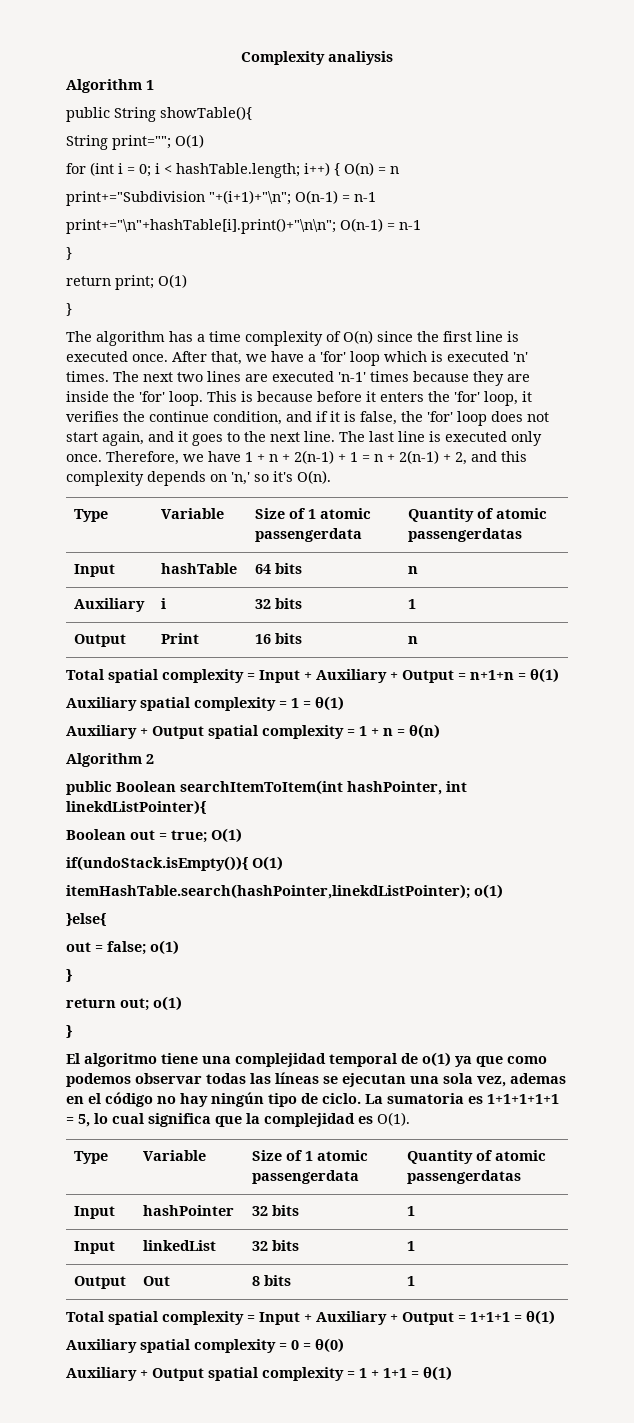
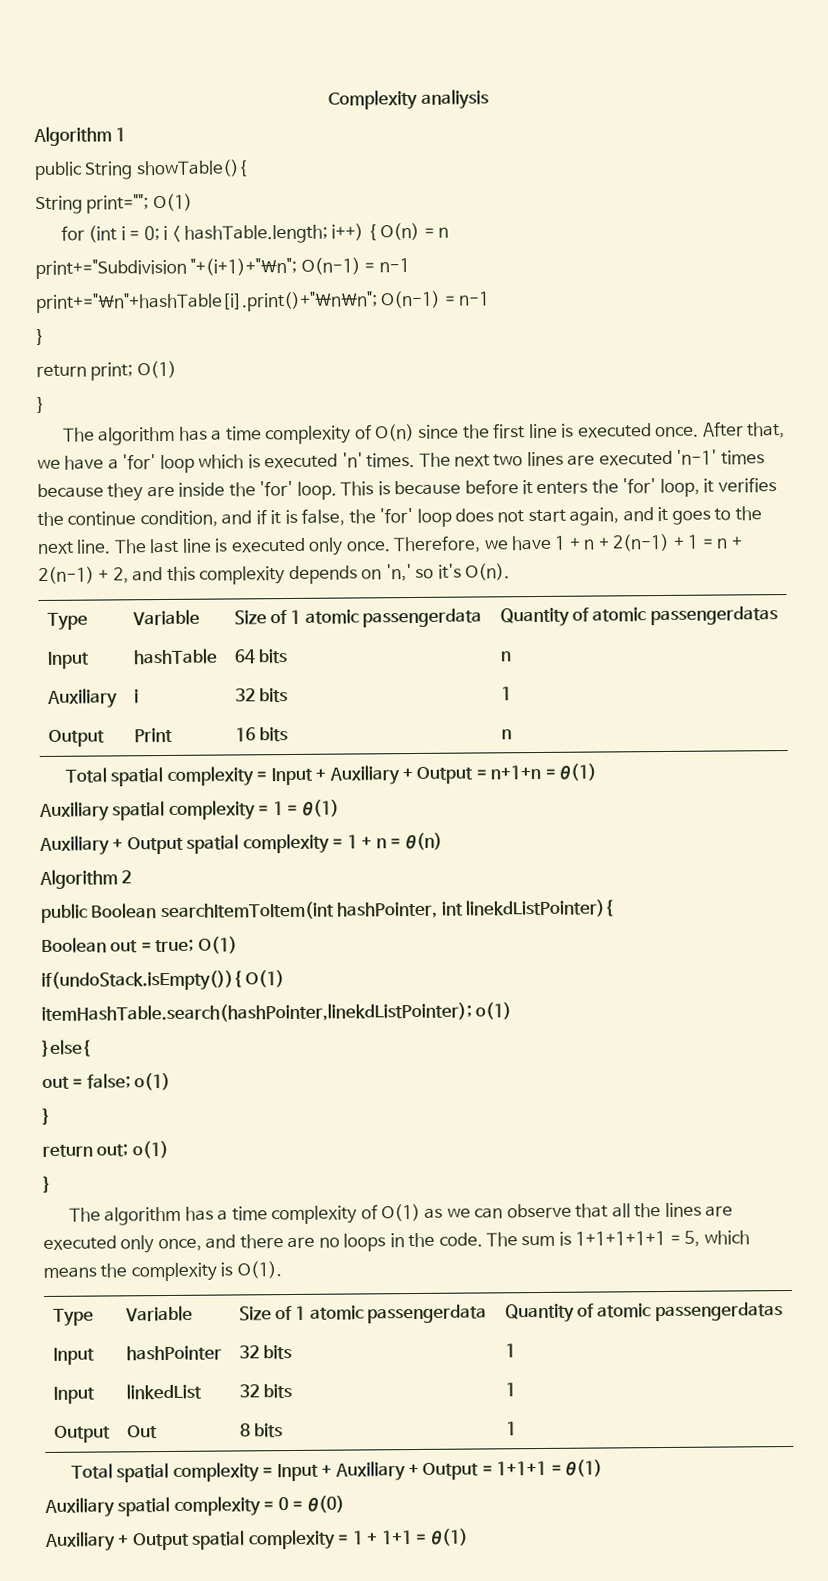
[66,1052,547,1067] [66,1072,566,1087] [66,1092,559,1107] [66,1113,373,1127] El algoritmo tiene una complejidad temporal de o(1) ya que como podemos observar todas las líneas se ejecutan una sola vez, ademas en el código no hay ningún tipo de ciclo. La sumatoria es 1+1+1+1+1 = 5, lo cual significa que la complejidad es -> [68,1202,734,1226] [43,1230,750,1254] [43,1262,234,1282] The algorithm has a time complexity of O(1) as we can observe that all the lines are executed only once, and there are no loops in the code. The sum is 1+1+1+1+1 = 5, which means the complexity is

